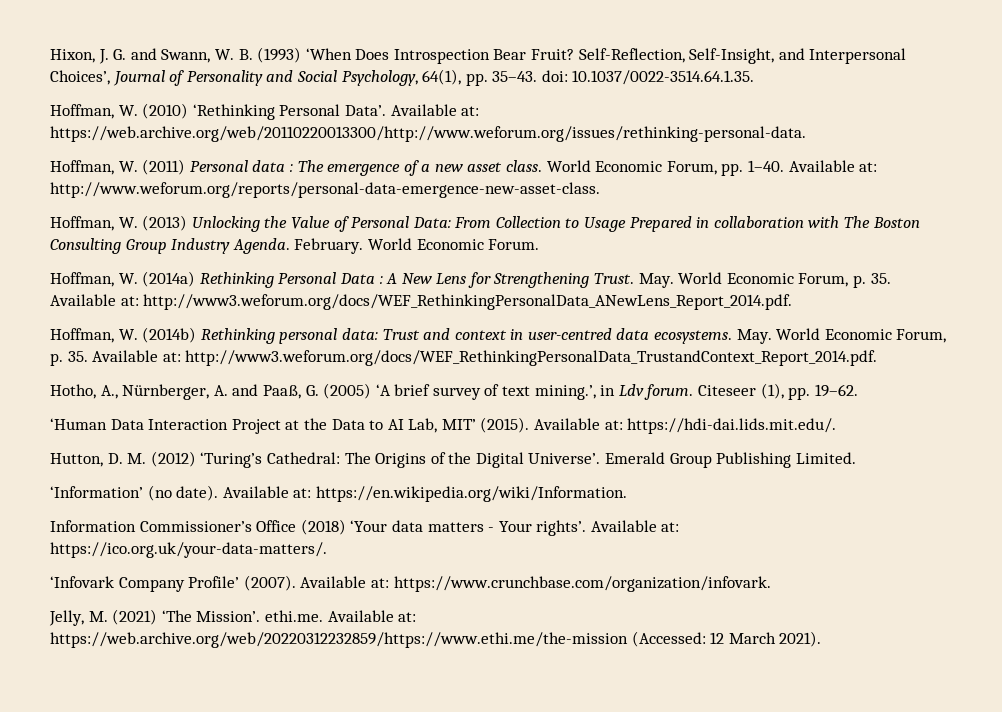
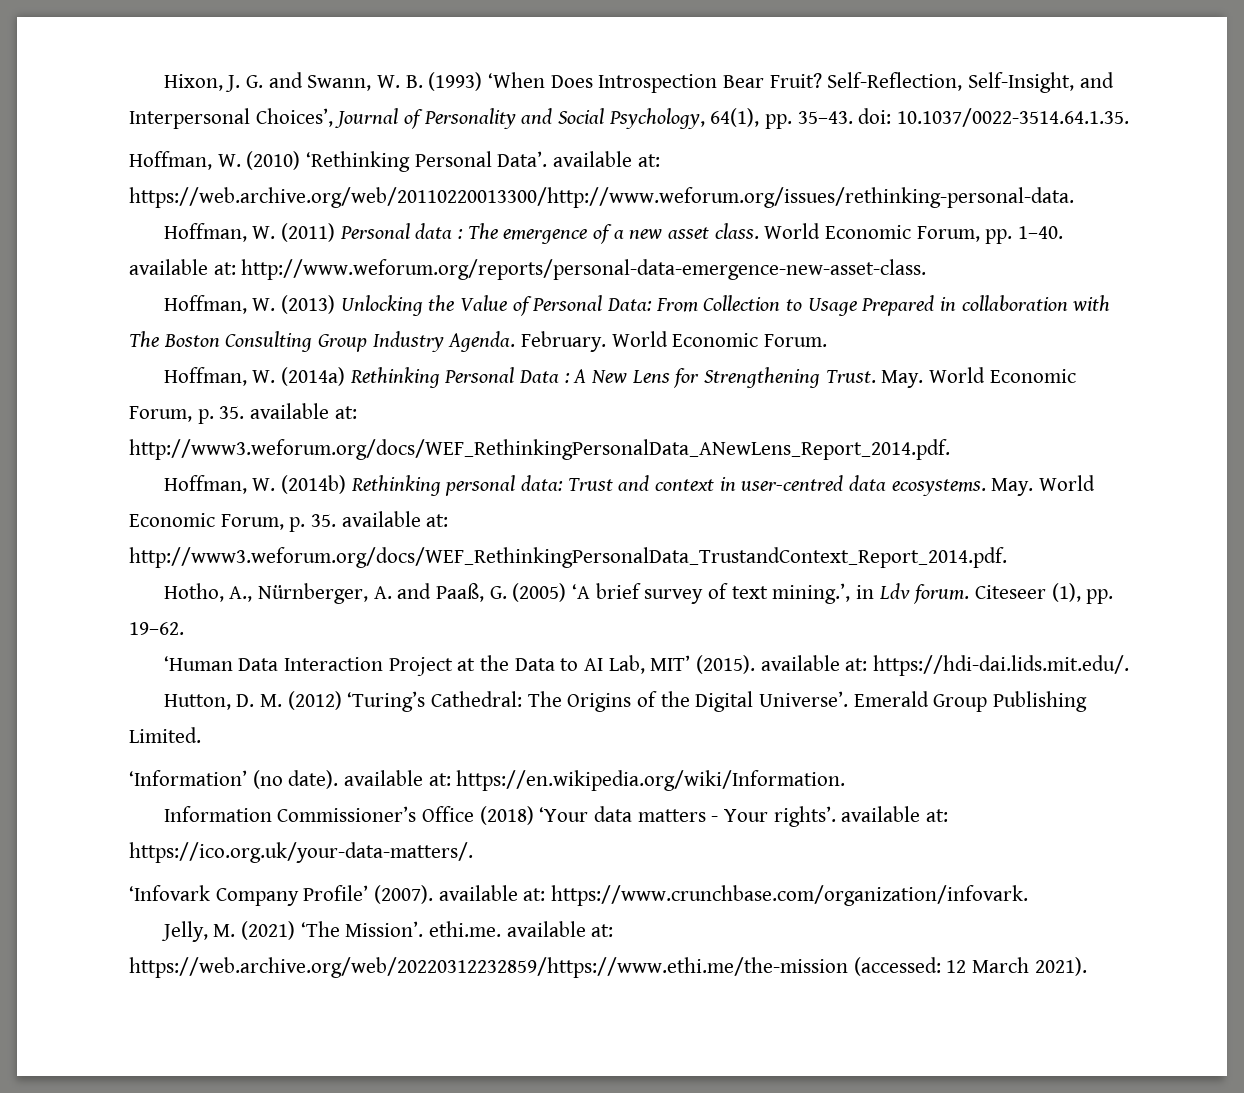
[390,104,457,116] Available -> [553,151,633,167] available
[788,160,855,172] Available -> [129,259,208,275] available
[50,294,116,306] Available -> [250,403,330,419] available
[92,350,159,362] Available -> [341,511,421,527] available
[534,418,601,430] Available -> [760,655,840,671] available
[222,486,289,498] Available -> [344,770,424,786] available
[590,520,657,532] Available -> [841,806,921,822] available
[300,576,367,588] Available -> [438,885,518,901] available
[327,610,394,622] Available -> [506,921,586,937] available
[631,631,706,647] (Accessed: -> [853,957,941,976] (accessed:

